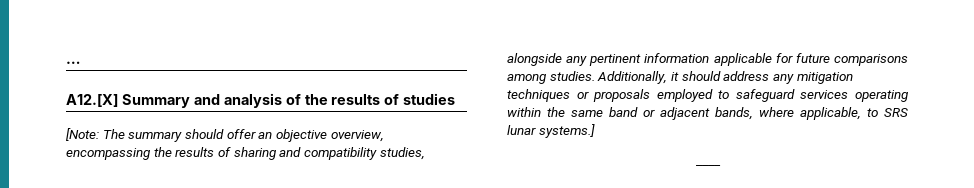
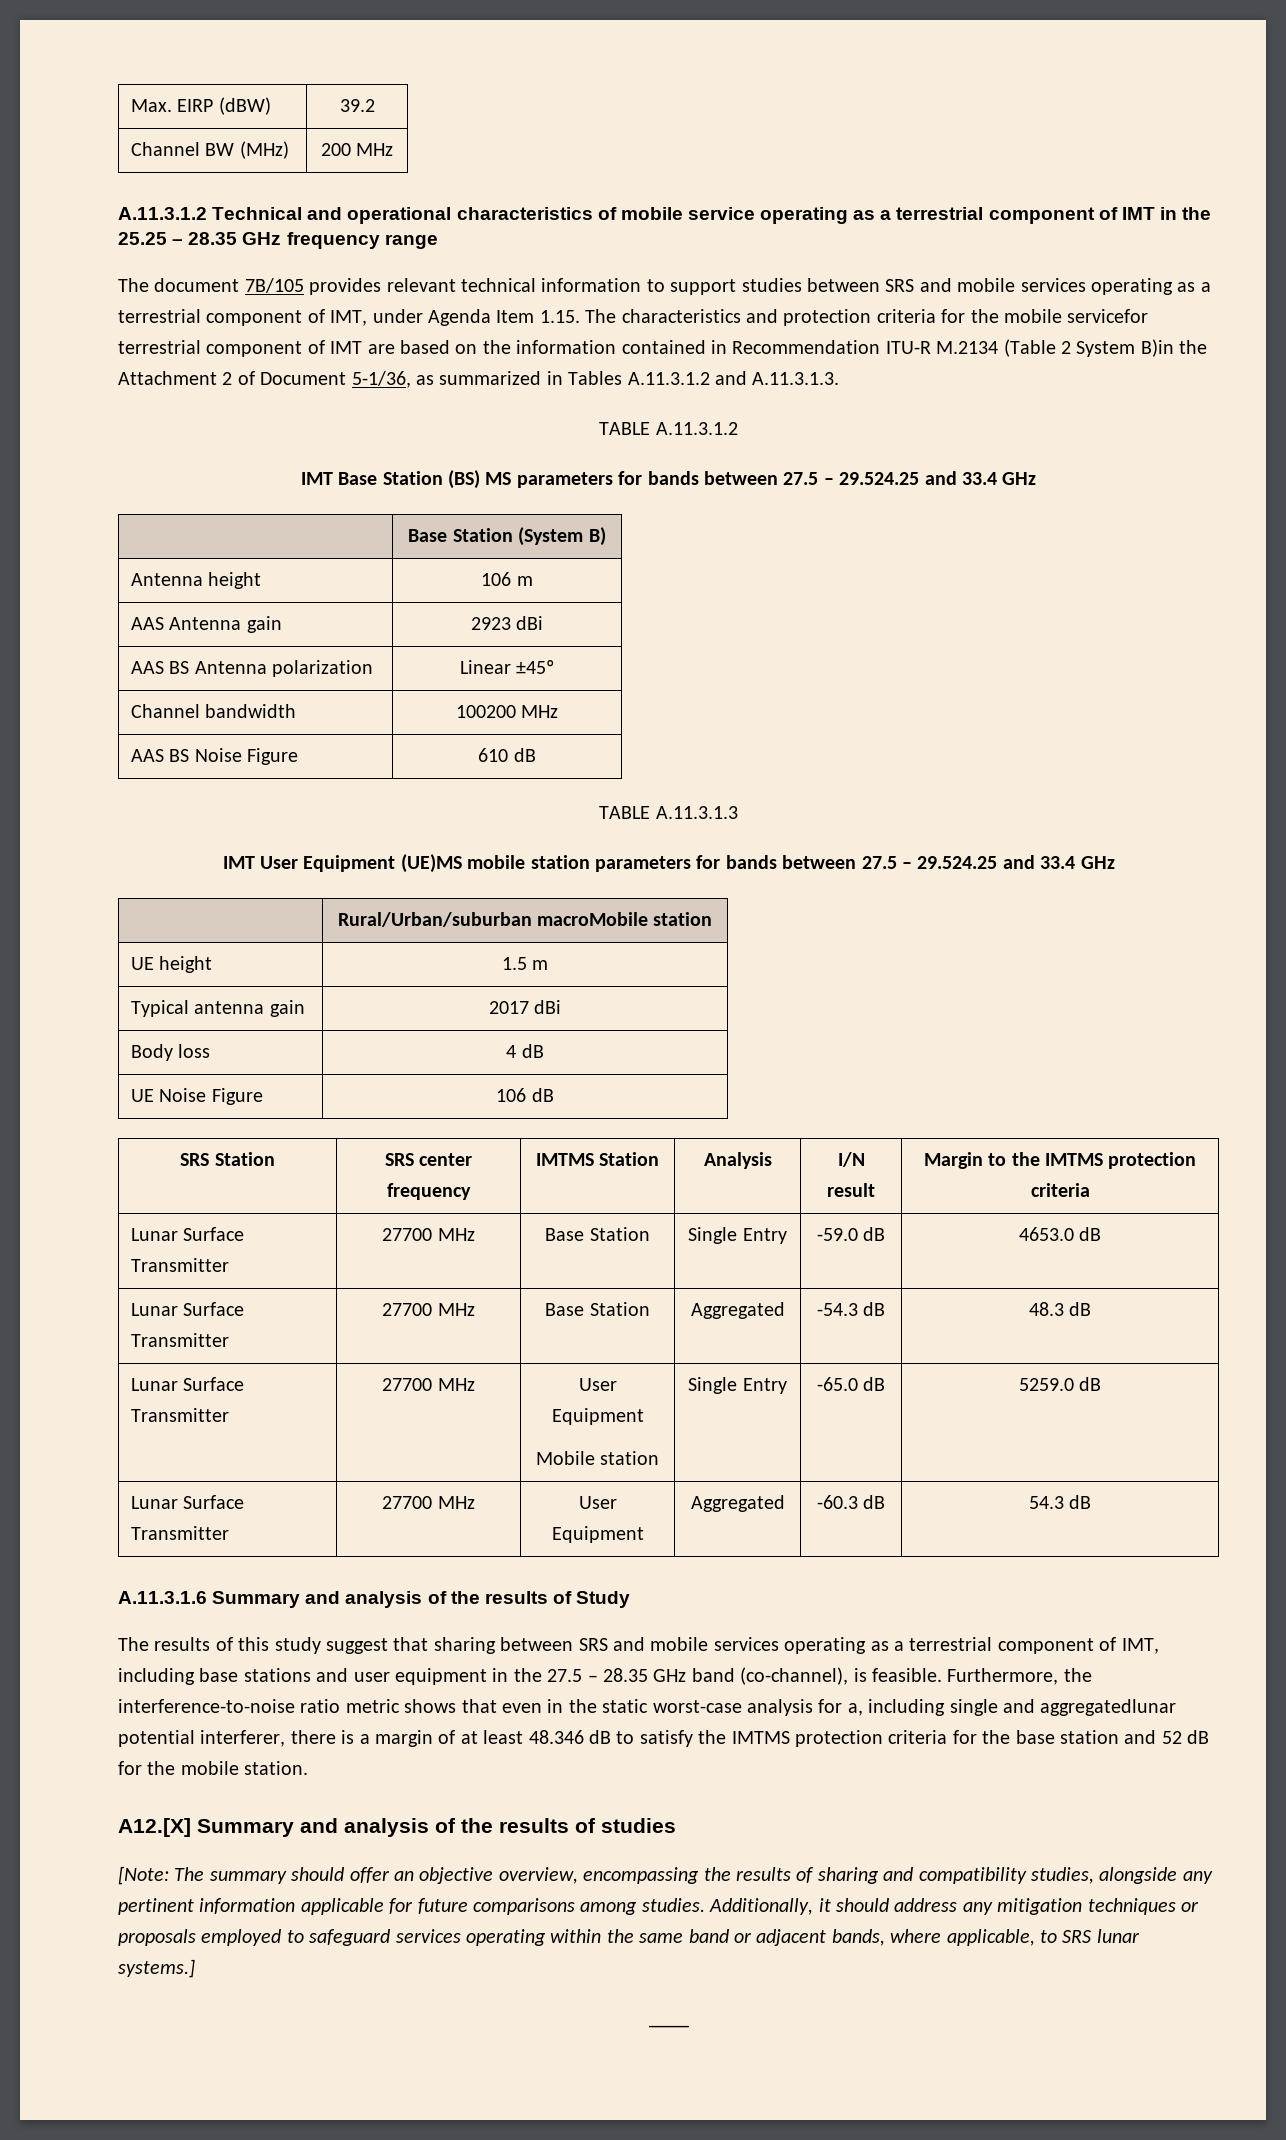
[66,61,81,64] … -> [131,97,271,115] [339,99,375,112] [131,141,289,159] [320,143,394,156] [118,207,1212,224] [118,232,438,249] [118,278,1211,295] [118,309,1149,326] [118,339,1208,357] [118,371,840,388] [599,422,738,435] [300,470,1037,489] [408,527,606,546] [131,572,262,589] [481,572,533,586] [131,616,282,633] [470,616,544,630] [131,660,374,677] [459,660,555,674] [131,704,297,718] [455,705,559,718] [131,748,299,765] [478,748,536,762] [599,806,738,819] [222,854,1115,873] [337,912,713,927] [131,956,213,973] [501,957,549,970] [131,1000,305,1017] [488,1000,562,1014] [131,1044,211,1061] [506,1044,544,1058] [131,1088,263,1105] [496,1088,554,1102] [180,1152,275,1166] [384,1153,473,1166] [387,1183,471,1200] [535,1152,660,1166] [703,1152,772,1169] [837,1152,865,1167] [827,1183,875,1197] [923,1152,1197,1169] [1030,1183,1090,1197] [131,1227,245,1241] [131,1258,230,1272] [382,1228,475,1241] [545,1227,650,1241] [688,1227,787,1244] [816,1227,886,1241] [1018,1227,1102,1241] [131,1302,245,1316] [131,1333,230,1347] [382,1303,475,1316] [545,1302,650,1316] [690,1302,785,1319] [816,1302,886,1316] [1028,1302,1092,1316] [131,1377,245,1391] [131,1408,230,1422] [382,1378,475,1391] [578,1378,617,1391] [551,1408,644,1425] [535,1451,660,1465] [688,1377,787,1394] [816,1377,886,1391] [1018,1377,1102,1391] [131,1495,245,1509] [131,1526,230,1540] [382,1496,475,1509] [578,1496,617,1509] [551,1526,644,1543] [690,1495,785,1512] [816,1495,886,1509] [1028,1495,1092,1509] [118,1591,631,1608] [118,1637,1159,1654] [118,1667,1092,1685] [118,1699,1177,1716] [118,1730,1210,1747] [118,1761,309,1775] Max. EIRP (dBW) | 39.2 // Channel BW (MHz) | 200 MHz // A.11.3.1.2 Technical and operational characteristics of mobile service operating as a terrestrial component of IMT in the 25.25 – 28.35 GHz frequency range // The document 7B/105 provides relevant technical information to support studies between SRS and mobile services operating as a terrestrial component of IMT, under Agenda Item 1.15. The characteristics and protection criteria for the mobile servicefor terrestrial component of IMT are based on the information contained in Recommendation ITU-R M.2134 (Table 2 System B)in the Attachment 2 of Document 5-1/36, as summarized in Tables A.11.3.1.2 and A.11.3.1.3. // TABLE A.11.3.1.2 // IMT Base Station (BS) MS parameters for bands between 27.5 – 29.524.25 and 33.4 GHz // | Base Station (System B) // Antenna height | 106 m // AAS Antenna gain | 2923 dBi // AAS BS Antenna polarization | Linear ±45º // Channel bandwidth | 100200 MHz // AAS BS Noise Figure | 610 dB // TABLE A.11.3.1.3 // IMT User Equipment (UE)MS mobile station parameters for bands between 27.5 – 29.524.25 and 33.4 GHz // | Rural/Urban/suburban macroMobile station // UE height | 1.5 m // Typical antenna gain | 2017 dBi // Body loss | 4 dB // UE Noise Figure | 106 dB // SRS Station | SRS center frequency | IMTMS Station | Analysis | I/N result | Margin to the IMTMS protection criteria // Lunar Surface Transmitter | 27700 MHz | Base Station | Single Entry | -59.0 dB | 4653.0 dB // Lunar Surface Transmitter | 27700 MHz | Base Station | Aggregated | -54.3 dB | 48.3 dB // Lunar Surface Transmitter | 27700 MHz | User Equipment // Mobile station | Single Entry | -65.0 dB | 5259.0 dB // Lunar Surface Transmitter | 27700 MHz | User Equipment | Aggregated | -60.3 dB | 54.3 dB // A.11.3.1.6 Summary and analysis of the results of Study // The results of this study suggest that sharing between SRS and mobile services operating as a terrestrial component of IMT, including base stations and user equipment in the 27.5 – 28.35 GHz band (co-channel), is feasible. Furthermore, the interference-to-noise ratio metric shows that even in the static worst-case analysis for a, including single and aggregatedlunar potential interferer, there is a margin of at least 48.346 dB to satisfy the IMTMS protection criteria for the base station and 52 dB for the mobile station.

